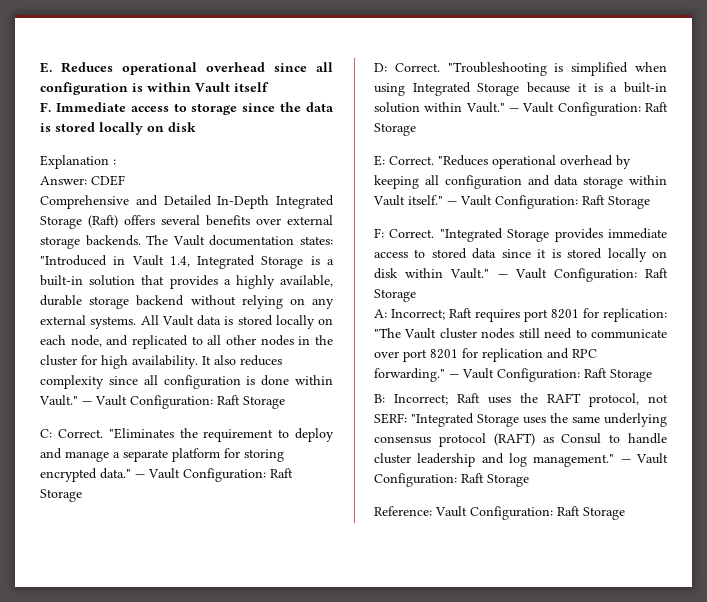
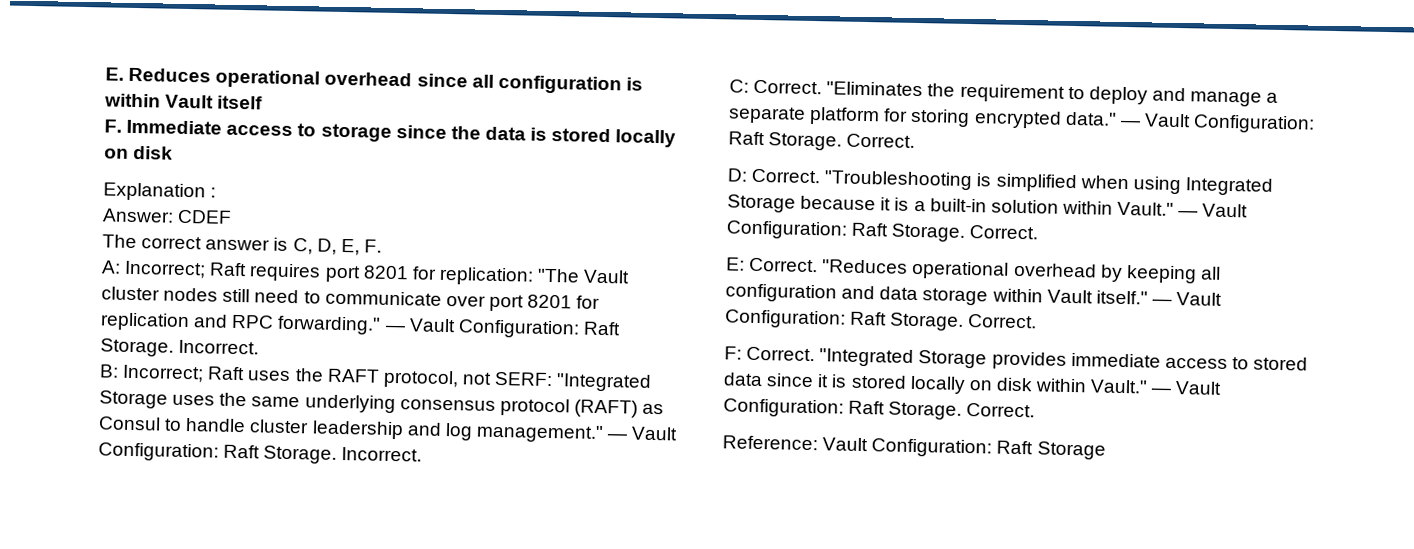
[40,195,334,209] [40,215,333,229] [40,235,333,249] [40,255,334,269] [40,275,333,289] [40,295,334,309] [40,315,333,329] [40,335,333,349] [40,355,282,369] [40,375,333,389] [39,395,285,409] [40,428,334,442] [40,448,284,462] [40,468,293,482] [40,489,82,502] [374,62,667,76] [374,82,667,96] [374,102,668,116] [374,123,416,136] [374,155,631,169] [374,175,667,189] [373,195,650,209] [374,228,667,242] [374,248,667,262] [374,268,668,282] [374,289,416,302] Comprehensive and Detailed In-Depth Integrated Storage (Raft) offers several benefits over external storage backends. The Vault documentation states: "Introduced in Vault 1.4, Integrated Storage is a built-in solution that provides a highly available, durable storage backend without relying on any external systems. All Vault data is stored locally on each node, and replicated to all other nodes in the cluster for high availability. It also reduces complexity since all configuration is done within Vault." — Vault Configuration: Raft Storage // C: Correct. "Eliminates the requirement to deploy and manage a separate platform for storing encrypted data." — Vault Configuration: Raft Storage // D: Correct. "Troubleshooting is simplified when using Integrated Storage because it is a built-in solution within Vault." — Vault Configuration: Raft Storage // E: Correct. "Reduces operational overhead by keeping all configuration and data storage within Vault itself." — Vault Configuration: Raft Storage // F: Correct. "Integrated Storage provides immediate access to stored data since it is stored locally on disk within Vault." — Vault Configuration: Raft Storage -> [102,234,382,256] The correct answer is C, D, E, F.
[610,369,652,382] Storage -> [100,338,260,357] Storage. Incorrect.
[487,474,529,487] Storage -> [263,445,423,464] [729,79,1279,107] [728,106,1316,134] [728,131,916,151] [727,168,1273,196] [727,194,1249,218] [726,220,1039,242] [726,257,1221,284] [725,283,1223,306] [725,309,1038,331] [724,346,1309,371] [723,372,1223,395] [723,398,1036,420] Storage. Incorrect. // C: Correct. "Eliminates the requirement to deploy and manage a separate platform for storing encrypted data." — Vault Configuration: Raft Storage. Correct. // D: Correct. "Troubleshooting is simplified when using Integrated Storage because it is a built-in solution within Vault." — Vault Configuration: Raft Storage. Correct. // E: Correct. "Reduces operational overhead by keeping all configuration and data storage within Vault itself." — Vault Configuration: Raft Storage. Correct. // F: Correct. "Integrated Storage provides immediate access to stored data since it is stored locally on disk within Vault." — Vault Configuration: Raft Storage. Correct.

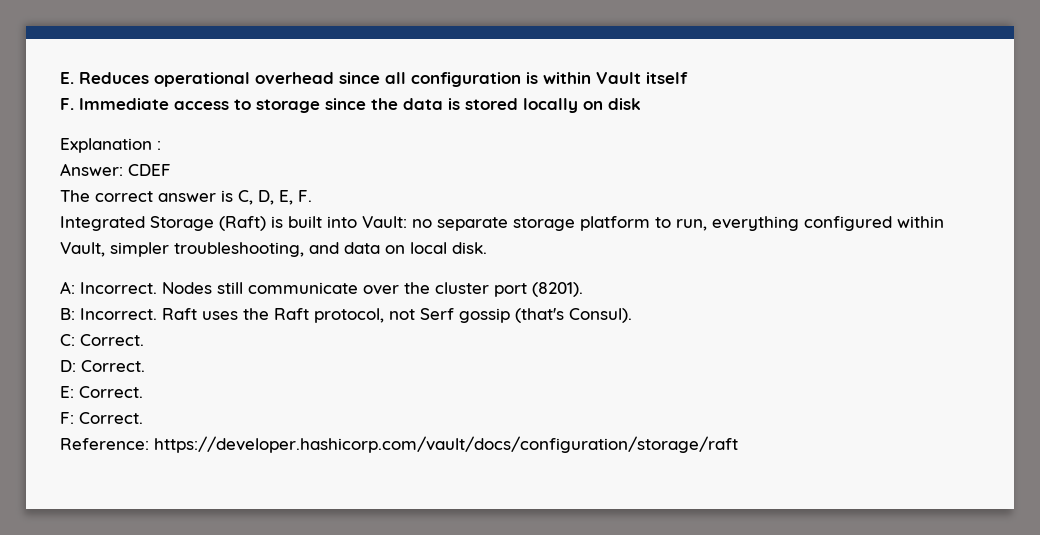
[101,260,631,286] [101,286,601,312] [100,312,621,339] [100,338,260,357] A: Incorrect; Raft requires port 8201 for replication: "The Vault cluster nodes still need to communicate over port 8201 for replication and RPC forwarding." — Vault Configuration: Raft Storage. Incorrect. -> [60,216,944,231] [60,242,487,257] [60,281,583,297] Integrated Storage (Raft) is built into Vault: no separate storage platform to run, everything configured within Vault, simpler troubleshooting, and data on local disk. // A: Incorrect. Nodes still communicate over the cluster port (8201).
[122,364,205,383] Incorrect; -> [80,308,157,320] Incorrect.
[326,368,380,383] RAFT -> [274,308,309,320] Raft
[494,371,653,392] [99,390,665,418] [98,416,679,444] [98,442,423,464] [729,79,1279,107] [728,106,1316,134] [728,131,916,151] [727,168,1273,196] [727,194,1249,218] [726,220,1039,242] [726,257,1221,284] [725,283,1223,306] [725,309,1038,331] [724,346,1309,371] [723,372,1223,395] [723,398,1036,420] [722,435,1106,460] SERF: "Integrated Storage uses the same underlying consensus protocol (RAFT) as Consul to handle cluster leadership and log management." — Vault Configuration: Raft Storage. Incorrect. // C: Correct. "Eliminates the requirement to deploy and manage a separate platform for storing encrypted data." — Vault Configuration: Raft Storage. Correct. // D: Correct. "Troubleshooting is simplified when using Integrated Storage because it is a built-in solution within Vault." — Vault Configuration: Raft Storage. Correct. // E: Correct. "Reduces operational overhead by keeping all configuration and data storage within Vault itself." — Vault Configuration: Raft Storage. Correct. // F: Correct. "Integrated Storage provides immediate access to stored data since it is stored locally on disk within Vault." — Vault Configuration: Raft Storage. Correct. // Reference: Vault Configuration: Raft Storage -> [420,308,632,323] [60,334,144,346] [60,360,145,372] [60,386,143,398] [60,412,143,424] [60,436,738,453] Serf gossip (that's Consul). // C: Correct. // D: Correct. // E: Correct. // F: Correct. // Reference: https://developer.hashicorp.com/vault/docs/configuration/storage/raft

